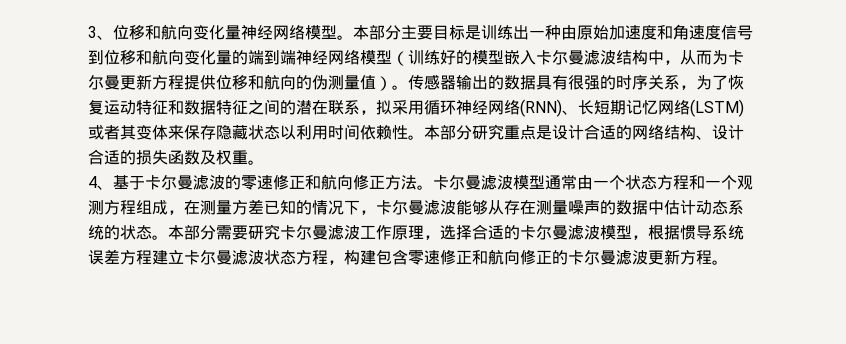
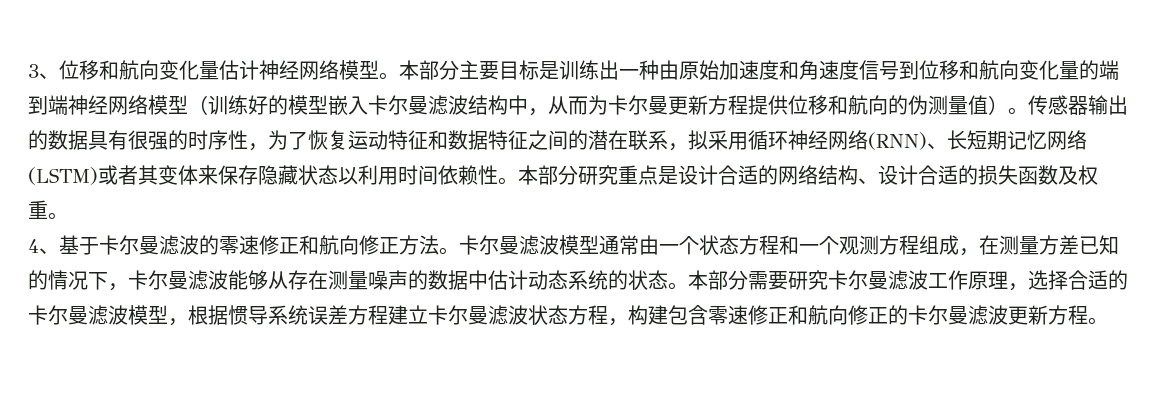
(241, 32) none -> [219,60,259,80] 估计
[648,75,680,90] 关系 -> [228,130,248,150] 性

